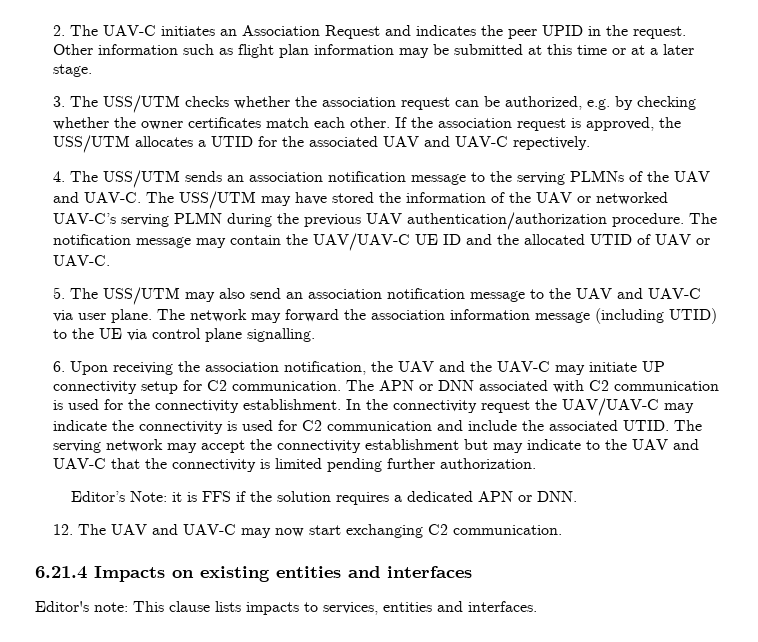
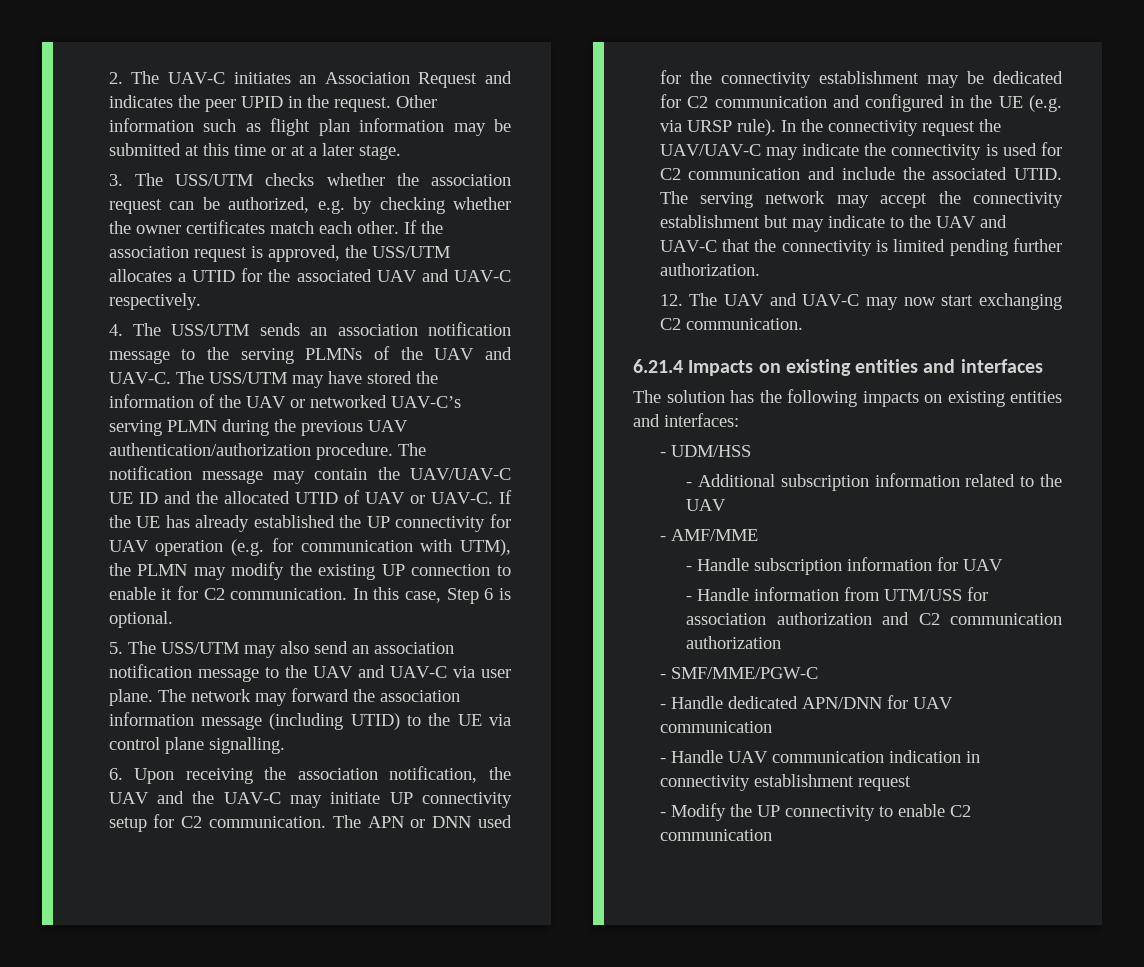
[512,136,590,150] repectively. -> [108,293,201,310] respectively.
(110, 260) none -> [499,490,513,504] [108,514,511,532] [108,538,511,556] [108,562,511,580] [108,586,511,604] [108,611,173,628] If the UE has already established the UP connectivity for UAV operation (e.g. for communication with UTM), the PLMN may modify the existing UP connection to enable it for C2 communication. In this case, Step 6 is optional.
[478,380,719,393] [52,399,341,413] associated with C2 communication is used for the connectivity establishment. -> [477,815,512,828] [659,70,1063,88] [659,94,1062,112] [659,119,776,136] used for the connectivity establishment may be dedicated for C2 communication and configured in the UE (e.g. via URSP rule).
[70,491,577,505] // Editor’s Note: it is FFS if the solution requires a dedicated APN or DNN. -> (760, 269) none
[35,601,537,615] Editor's note: This clause lists impacts to services, entities and interfaces. -> [633,389,1062,407] [633,413,739,427] [659,445,751,457] [686,473,1062,491] [686,499,727,511] [659,529,758,541] [686,557,1004,575] [686,587,989,601] [686,612,1062,625] [686,636,782,649] [659,667,818,679] [659,695,953,709] [659,721,772,733] [659,750,980,763] [659,774,911,791] [659,803,971,821] [659,829,772,841] The solution has the following impacts on existing entities and interfaces: // - UDM/HSS // - Additional subscription information related to the UAV // - AMF/MME // - Handle subscription information for UAV // - Handle information from UTM/USS for association authorization and C2 communication authorization // - SMF/MME/PGW-C // - Handle dedicated APN/DNN for UAV communication // - Handle UAV communication indication in connectivity establishment request // - Modify the UP connectivity to enable C2 communication

